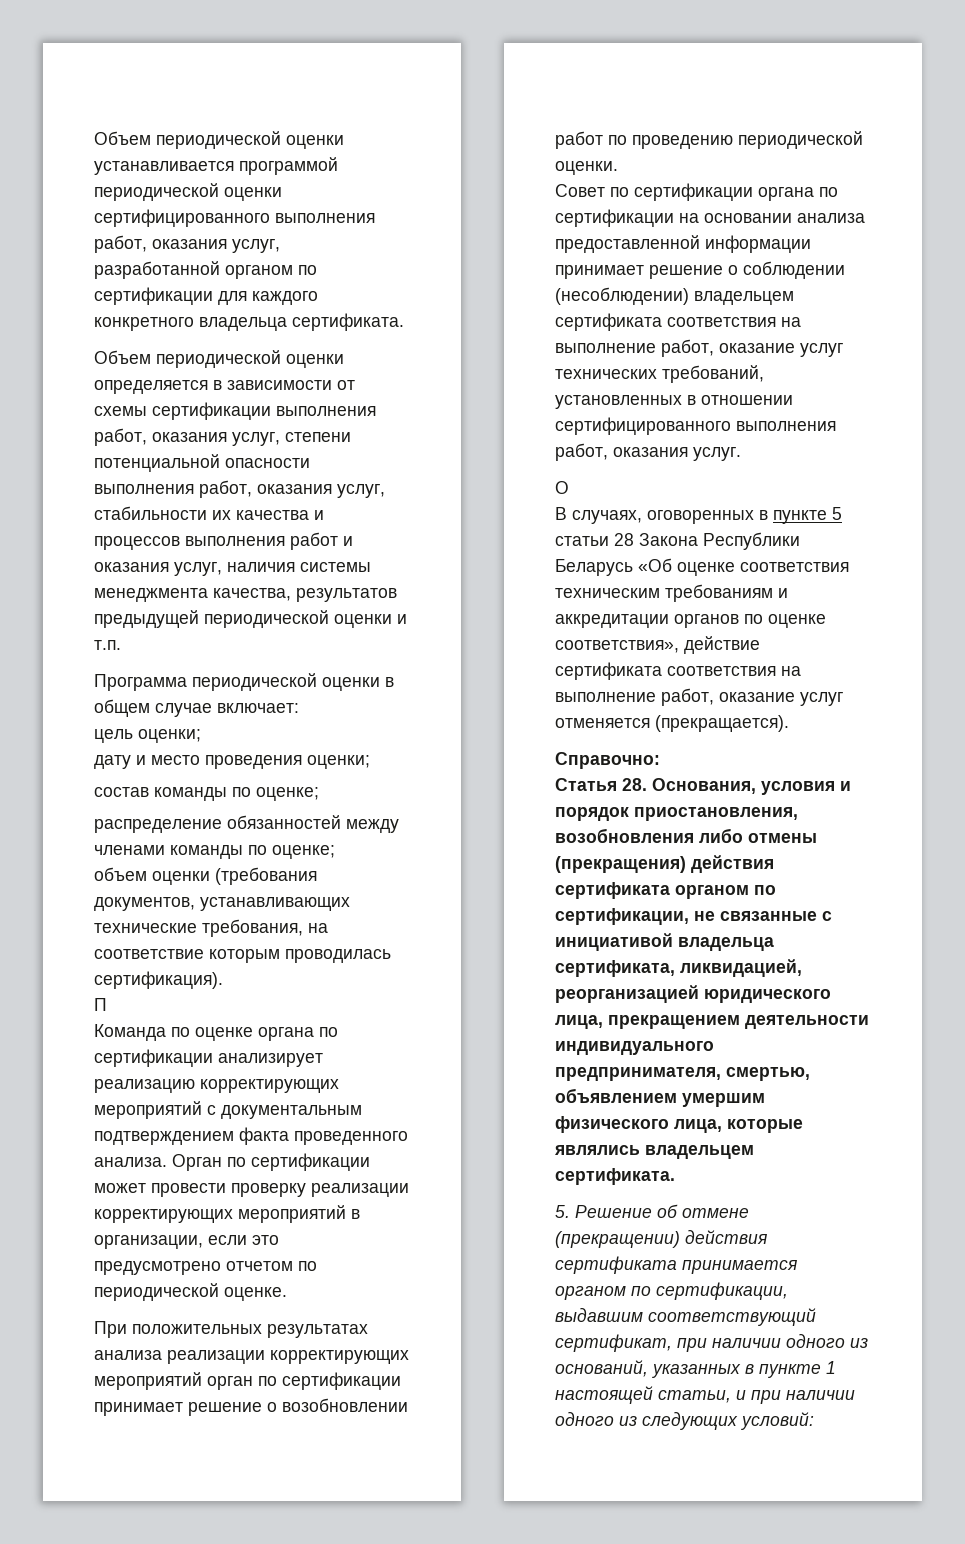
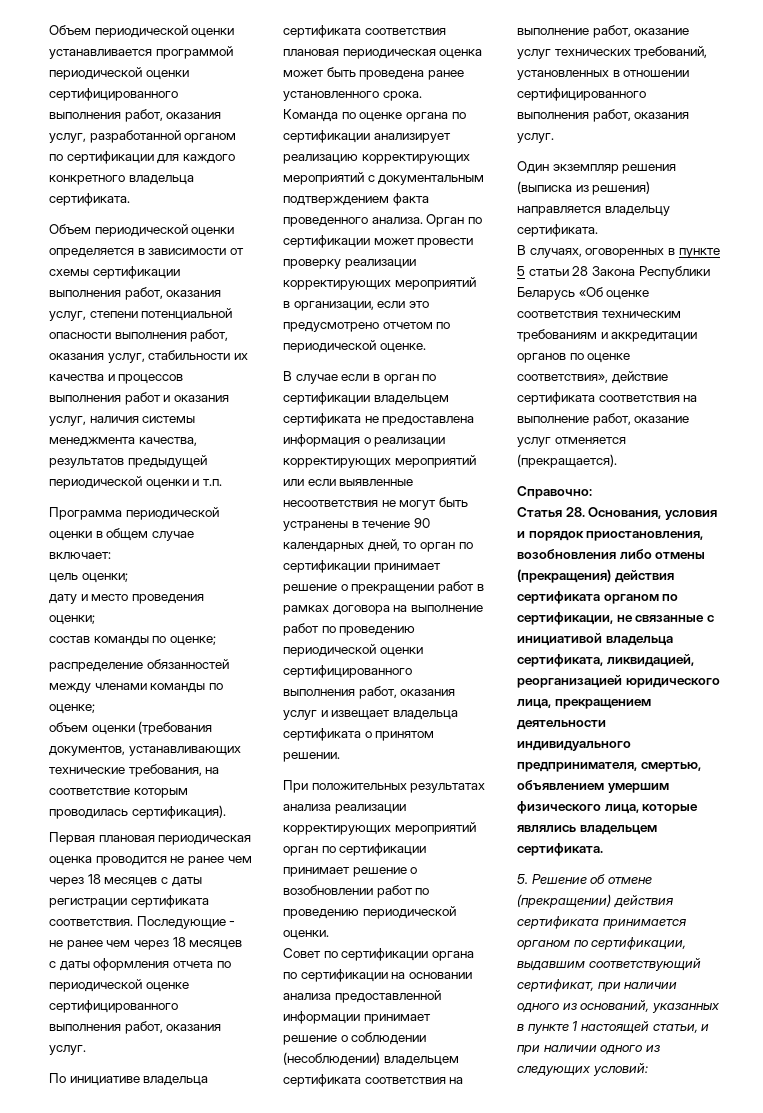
[94,998,107,1011] П -> [49,832,252,845] [49,856,252,866] [49,874,202,887] [49,895,209,908] [49,916,236,929] [49,937,243,950] [49,958,231,971] [49,979,189,992] [49,1000,178,1013] [49,1021,222,1034] [49,1045,86,1055] [49,1073,209,1086] [283,25,446,38] [283,49,483,59] [283,67,464,80] [283,91,422,101] Первая плановая периодическая оценка проводится не ранее чем через 18 месяцев с даты регистрации сертификата соответствия. Последующие - не ранее чем через 18 месяцев с даты оформления отчета по периодической оценке сертифицированного выполнения работ, оказания услуг. // По инициативе владельца сертификата соответствия плановая периодическая оценка может быть проведена ранее установленного срока.
(287, 1294) none -> [283,371,437,384] [283,392,449,405] [283,413,475,426] [283,434,446,447] [283,455,476,468] [283,479,414,486] [283,497,468,510] [283,518,430,531] [283,539,473,552] [283,560,441,573] [283,581,484,594] [283,605,483,615] [283,623,416,636] [283,644,423,657] [283,665,412,678] [283,686,456,699] [283,710,458,720] [283,728,435,741] [283,752,340,762] // В случае если в орган по сертификации владельцем сертификата не предоставлена информация о реализации корректирующих мероприятий или если выявленные несоответствия не могут быть устранены в течение 90 календарных дней, то орган по сертификации принимает решение о прекращении работ в рамках договора на выполнение работ по проведению периодической оценки сертифицированного выполнения работ, оказания услуг и извещает владельца сертификата о принятом решении.
[555,481,569,494] О -> [517,161,677,174] [517,181,651,195] [517,206,670,216] [517,224,598,237] Один экземпляр решения (выписка из решения) направляется владельцу сертификата.

